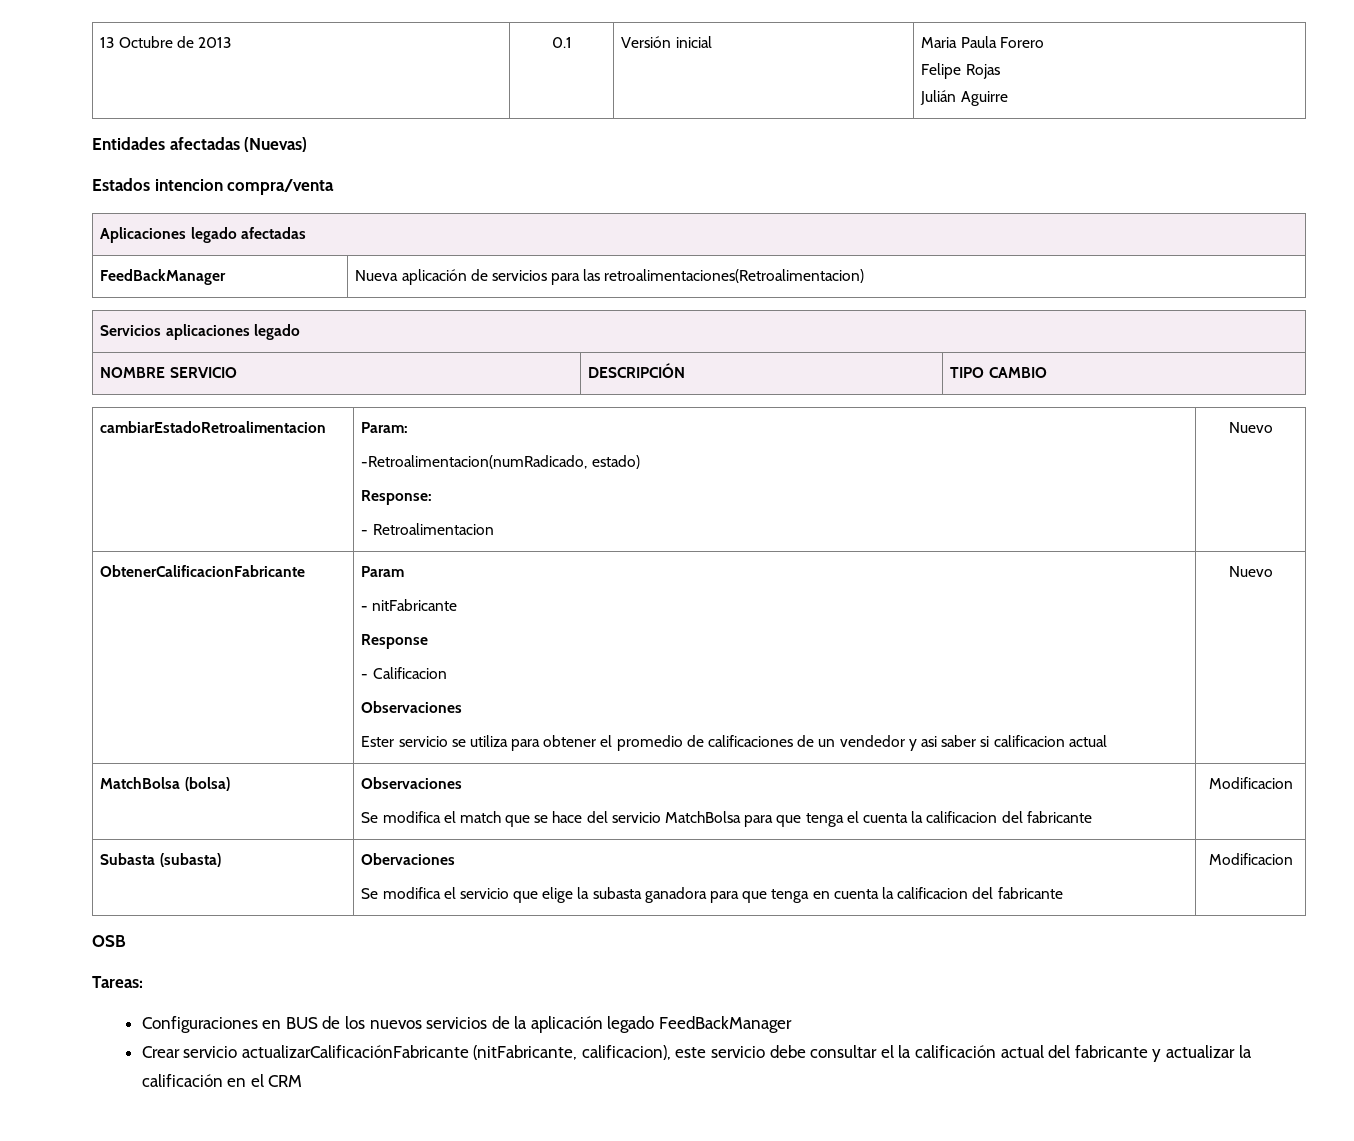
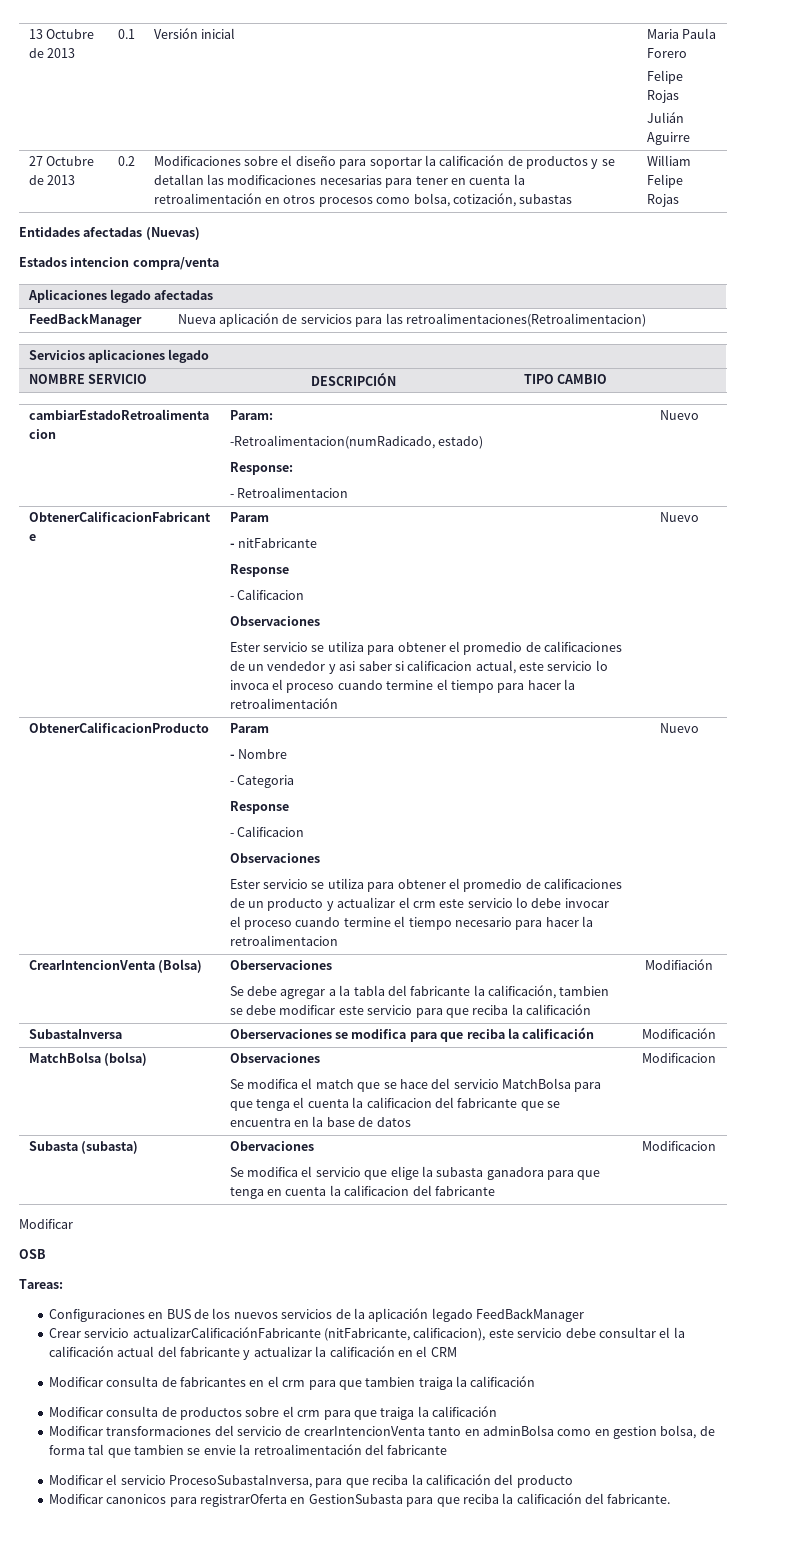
(1008, 98) none -> [28,156,95,166] [28,175,76,185] [117,156,135,166] [153,155,615,169] [153,174,525,188] [153,193,573,207] [646,155,691,166] [646,174,683,188] [646,194,679,207] // 27 Octubre de 2013 | 0.2 | Modificaciones sobre el diseño para soportar la calificación de productos y se detallan las modificaciones necesarias para tener en cuenta la retroalimentación en otros procesos como bolsa, cotización, subastas | William Felipe Rojas
[1068,735,1107,747] [1228,566,1273,577] actual | Nuevo -> [475,660,608,674] [229,679,576,693] [229,698,338,709] [659,512,699,522] [28,722,209,733] [229,723,269,733] [229,749,288,759] [229,775,295,788] [229,801,289,814] [229,826,305,837] [229,853,320,863] [229,878,623,892] [229,897,609,911] [229,916,594,930] [229,935,338,946] [659,723,699,733] [28,959,203,973] [229,960,332,970] [229,985,610,999] [229,1004,592,1018] [645,959,713,970] [28,1029,122,1039] [229,1027,595,1042] [642,1028,716,1039] actual, este servicio lo invoca el proceso cuando termine el tiempo para hacer la retroalimentación | Nuevo // ObtenerCalificacionProducto | Param // - Nombre // - Categoria // Response // - Calificacion // Observaciones // Ester servicio se utiliza para obtener el promedio de calificaciones de un producto y actualizar el crm este servicio lo debe invocar el proceso cuando termine el tiempo necesario para hacer la retroalimentacion | Nuevo // CrearIntencionVenta (Bolsa) | Oberservaciones // Se debe agregar a la tabla del fabricante la calificación, tambien se debe modificar este servicio para que reciba la calificación | Modifiación // SubastaInversa | Oberservaciones se modifica para que reciba la calificación | Modificación
(1092, 817) none -> [520,1101,561,1111] [229,1116,411,1127] que se encuentra en la base de datos
(1293, 859) none -> [19,1219,73,1229] // Modificar
(303, 1081) none -> [48,1376,536,1390] [48,1406,497,1420] [48,1425,715,1439] [48,1444,448,1458] [48,1474,573,1488] [48,1493,671,1507] // Modificar consulta de fabricantes en el crm para que tambien traiga la calificación // Modificar consulta de productos sobre el crm para que traiga la calificación // Modificar transformaciones del servicio de crearIntencionVenta tanto en adminBolsa como en gestion bolsa, de forma tal que tambien se envie la retroalimentación del fabricante // Modificar el servicio ProcesoSubastaInversa, para que reciba la calificación del producto // Modificar canonicos para registrarOferta en GestionSubasta para que reciba la calificación del fabricante.

